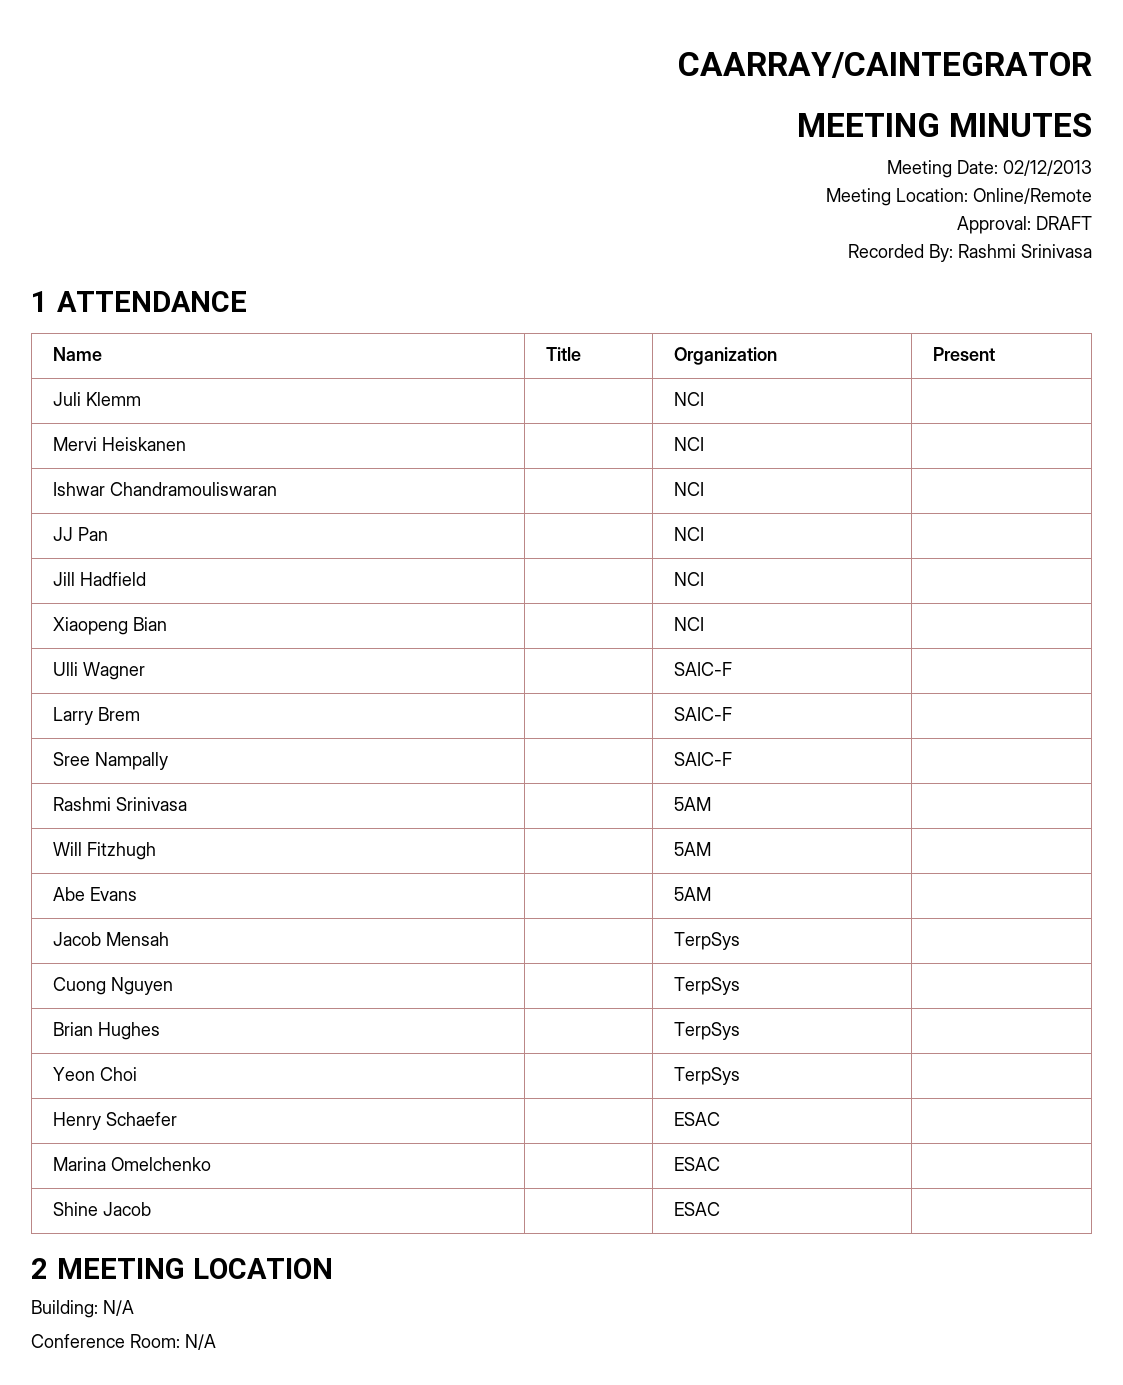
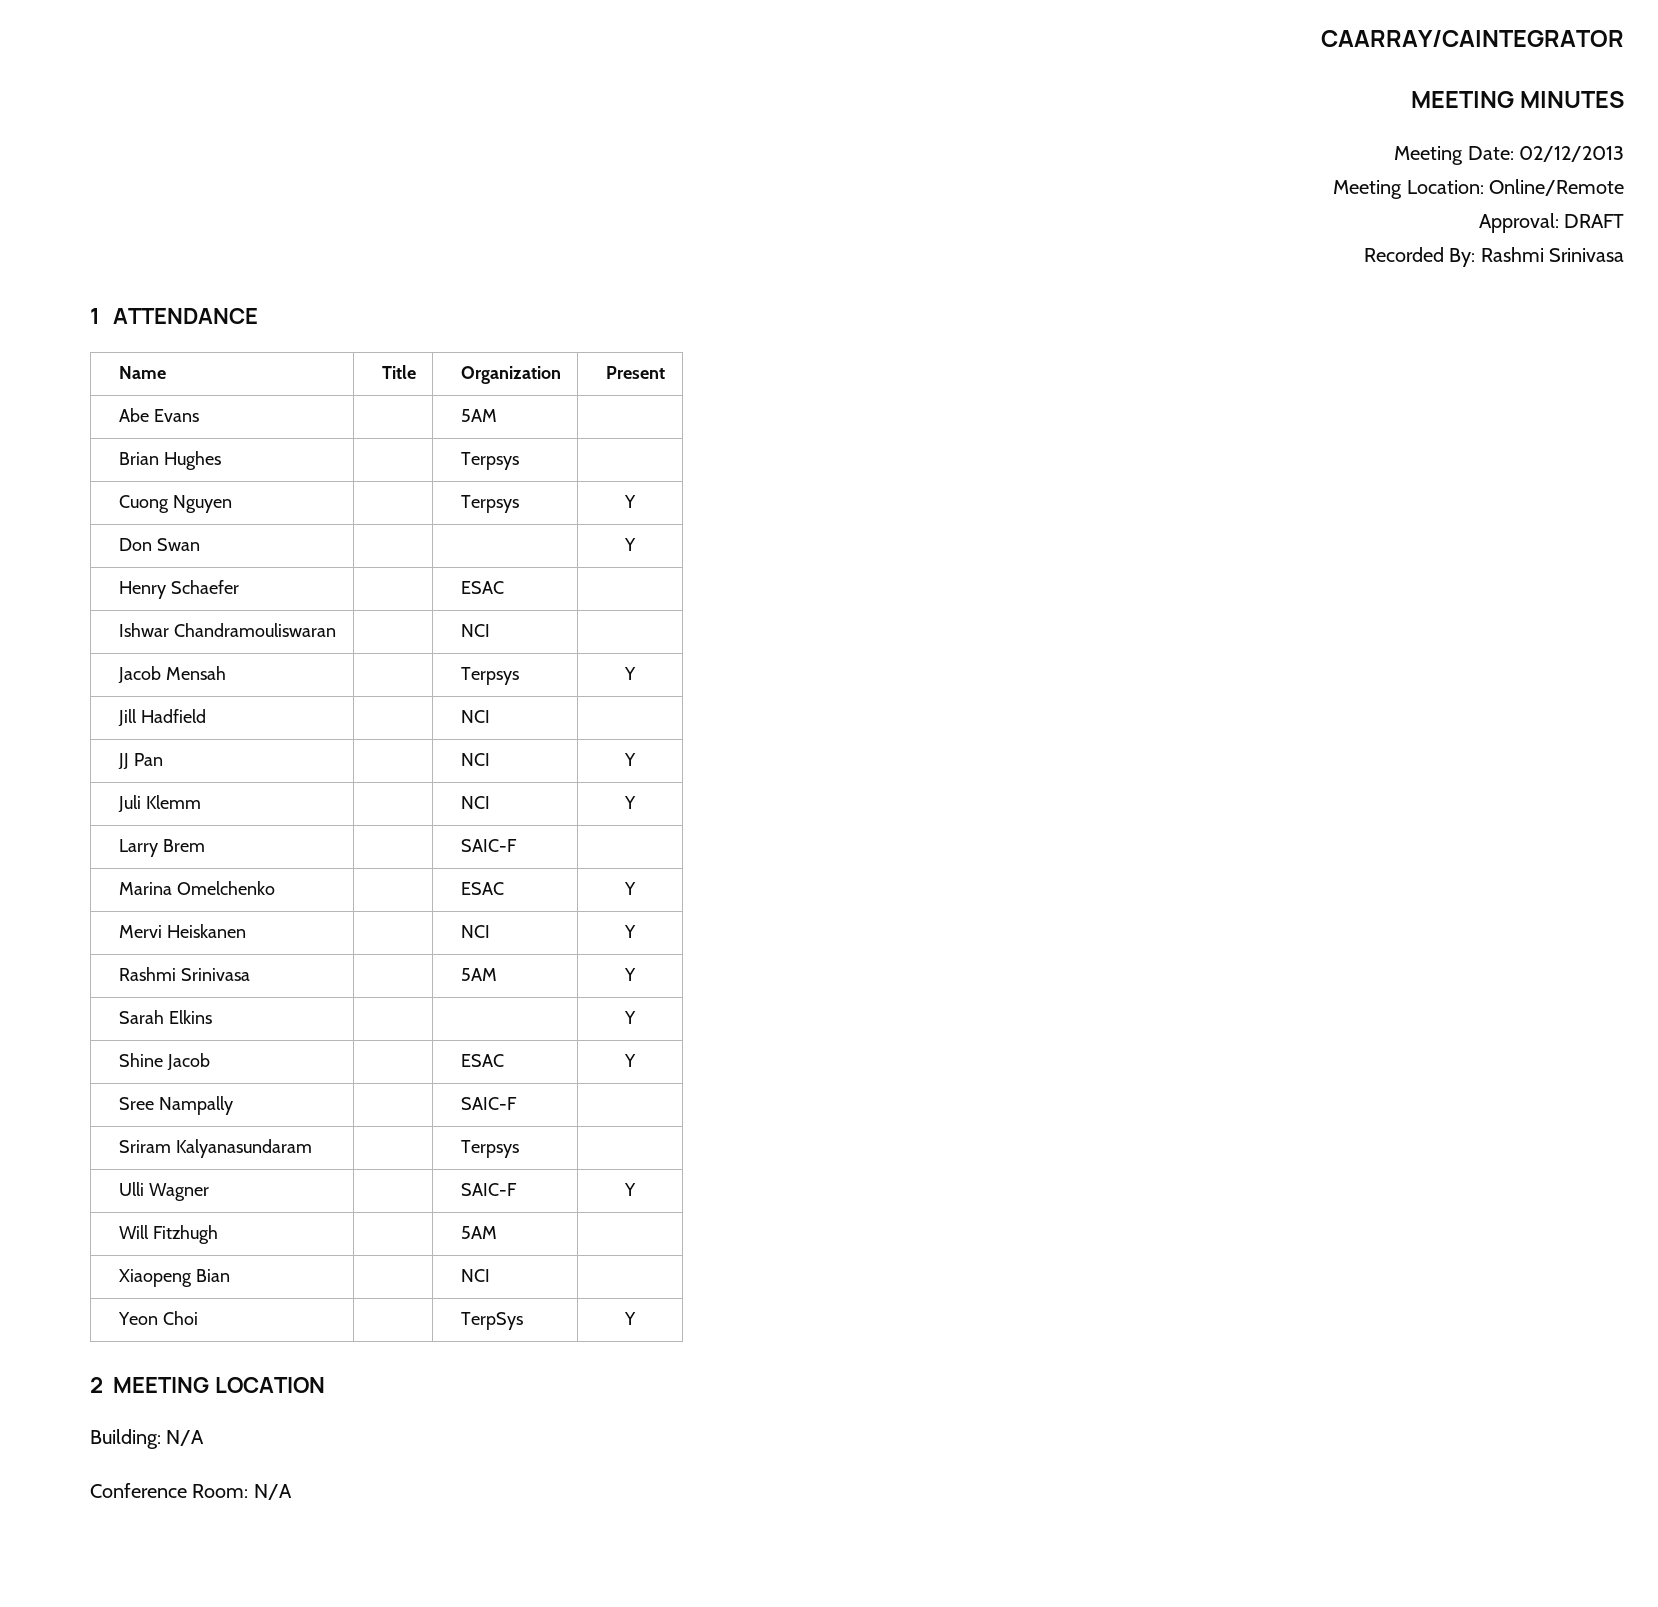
[52,392,141,406] [673,392,704,406] [52,437,186,451] [673,437,704,451] [52,482,277,496] [673,482,704,496] [52,527,108,541] [673,527,704,541] [52,572,146,586] [673,572,704,586] [52,617,167,635] [673,617,704,631] [52,662,145,680] [673,662,732,676] [52,707,140,725] [673,707,732,721] [52,752,168,770] [673,752,732,766] [52,797,187,811] [673,797,711,811] [52,842,156,860] [673,842,711,856] [52,887,137,901] [673,887,711,901] [52,932,169,946] [673,932,740,950] [52,977,173,995] [673,977,740,995] [52,1022,160,1040] [673,1022,740,1040] [52,1067,137,1081] [673,1067,740,1085] [52,1112,177,1130] [673,1112,720,1126] [52,1157,211,1171] [673,1157,720,1171] [52,1202,151,1216] [673,1202,720,1216] Juli Klemm | | NCI | // Mervi Heiskanen | | NCI | // Ishwar Chandramouliswaran | | NCI | // JJ Pan | | NCI | // Jill Hadfield | | NCI | // Xiaopeng Bian | | NCI | // Ulli Wagner | | SAIC-F | // Larry Brem | | SAIC-F | // Sree Nampally | | SAIC-F | // Rashmi Srinivasa | | 5AM | // Will Fitzhugh | | 5AM | // Abe Evans | | 5AM | // Jacob Mensah | | TerpSys | // Cuong Nguyen | | TerpSys | // Brian Hughes | | TerpSys | // Yeon Choi | | TerpSys | // Henry Schaefer | | ESAC | // Marina Omelchenko | | ESAC | // Shine Jacob | | ESAC | -> [119,408,199,422] [461,409,498,422] [119,451,221,470] [461,452,520,470] [119,495,232,513] [461,495,520,513] [624,495,636,508] [119,538,200,551] [624,538,636,551] [119,580,239,599] [461,581,505,594] [119,623,336,637] [461,624,491,637] [118,666,226,684] [461,667,520,685] [624,667,636,680] [118,709,206,727] [461,710,491,723] [118,753,163,770] [461,753,491,766] [624,753,636,766] [118,795,201,813] [461,796,491,809] [624,796,636,809] [119,839,205,857] [461,839,518,852] [119,881,275,895] [461,882,505,895] [624,882,636,895] [119,924,246,938] [461,925,491,938] [624,925,636,938] [119,967,250,981] [461,968,498,981] [624,968,636,981] [119,1010,212,1024] [624,1011,636,1024] [119,1053,210,1071] [461,1054,505,1067] [624,1054,636,1067] [119,1096,233,1115] [461,1097,518,1110] [119,1139,312,1158] [461,1140,520,1158] [119,1182,209,1201] [461,1183,518,1196] [624,1183,636,1196] [119,1225,218,1244] [461,1226,498,1239] [119,1269,230,1287] [461,1269,491,1282] [118,1311,198,1325] [461,1312,524,1330] [624,1312,636,1325] Abe Evans | | 5AM | // Brian Hughes | | Terpsys | // Cuong Nguyen | | Terpsys | Y // Don Swan | | | Y // Henry Schaefer | | ESAC | // Ishwar Chandramouliswaran | | NCI | // Jacob Mensah | | Terpsys | Y // Jill Hadfield | | NCI | // JJ Pan | | NCI | Y // Juli Klemm | | NCI | Y // Larry Brem | | SAIC-F | // Marina Omelchenko | | ESAC | Y // Mervi Heiskanen | | NCI | Y // Rashmi Srinivasa | | 5AM | Y // Sarah Elkins | | | Y // Shine Jacob | | ESAC | Y // Sree Nampally | | SAIC-F | // Sriram Kalyanasundaram | | Terpsys | // Ulli Wagner | | SAIC-F | Y // Will Fitzhugh | | 5AM | // Xiaopeng Bian | | NCI | // Yeon Choi | | TerpSys | Y

